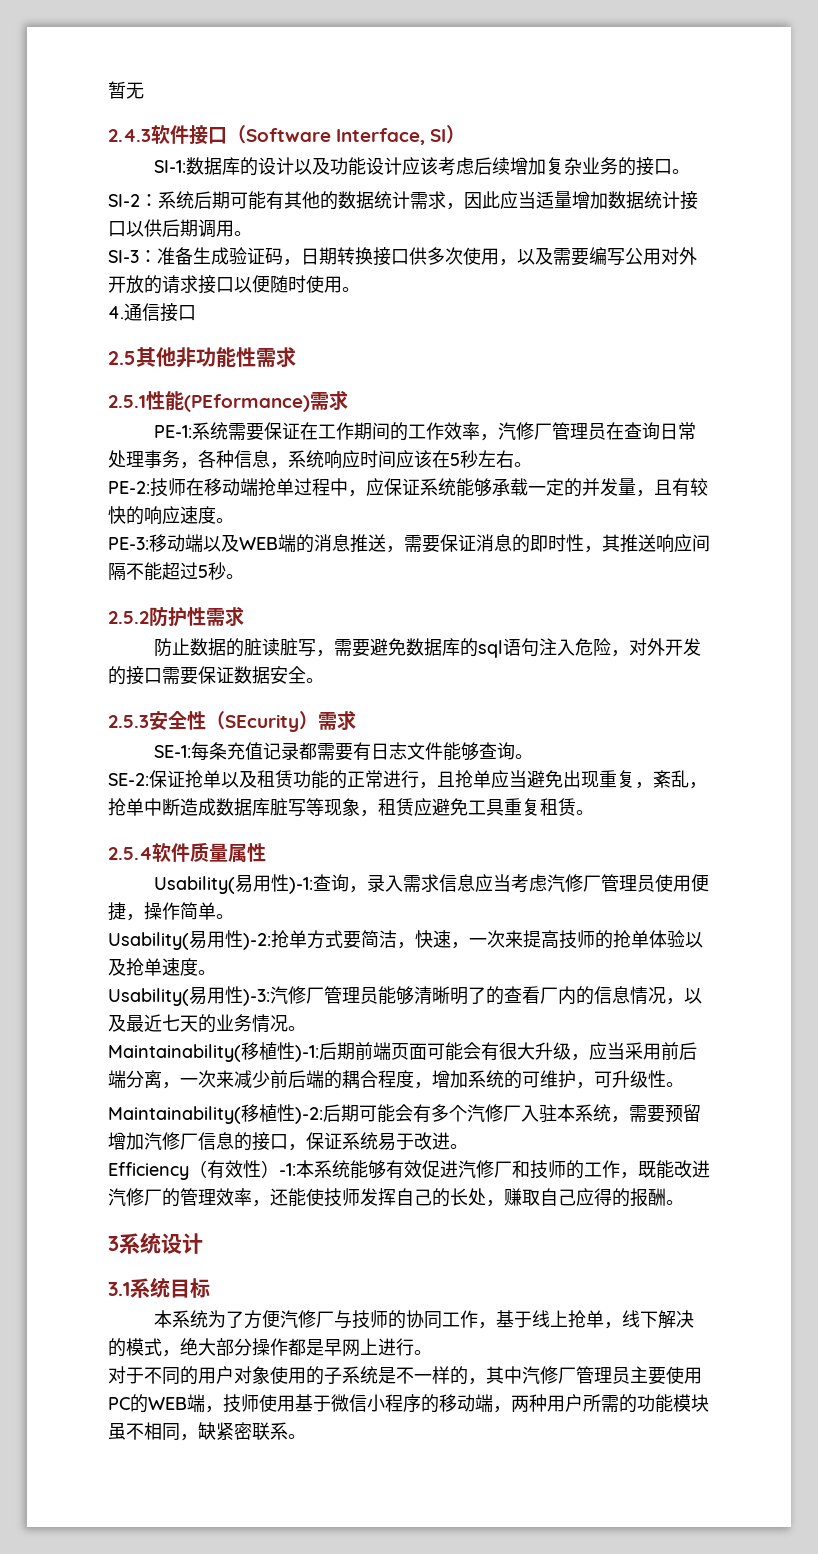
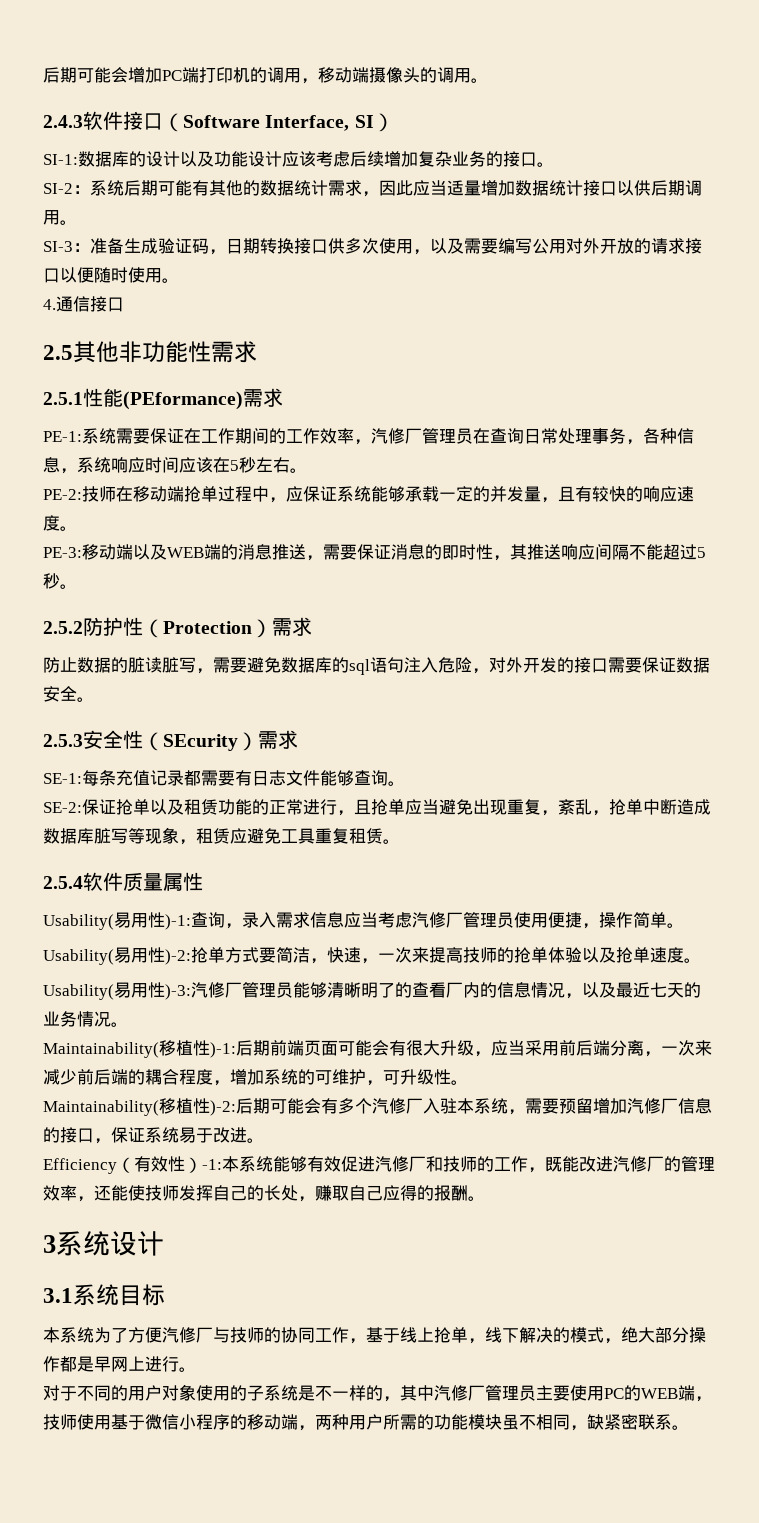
[108,81,144,99] 暂无 -> [43,67,488,84] 后期可能会增加PC端打印机的调用，移动端摄像头的调用。
(206, 616) none -> [143,619,272,638] （Protection）

